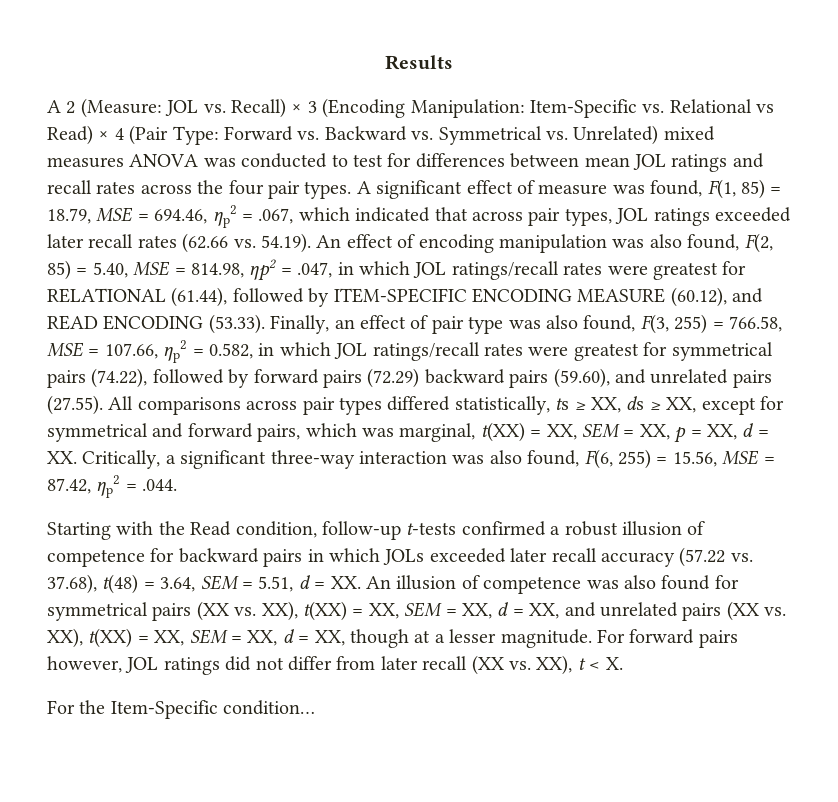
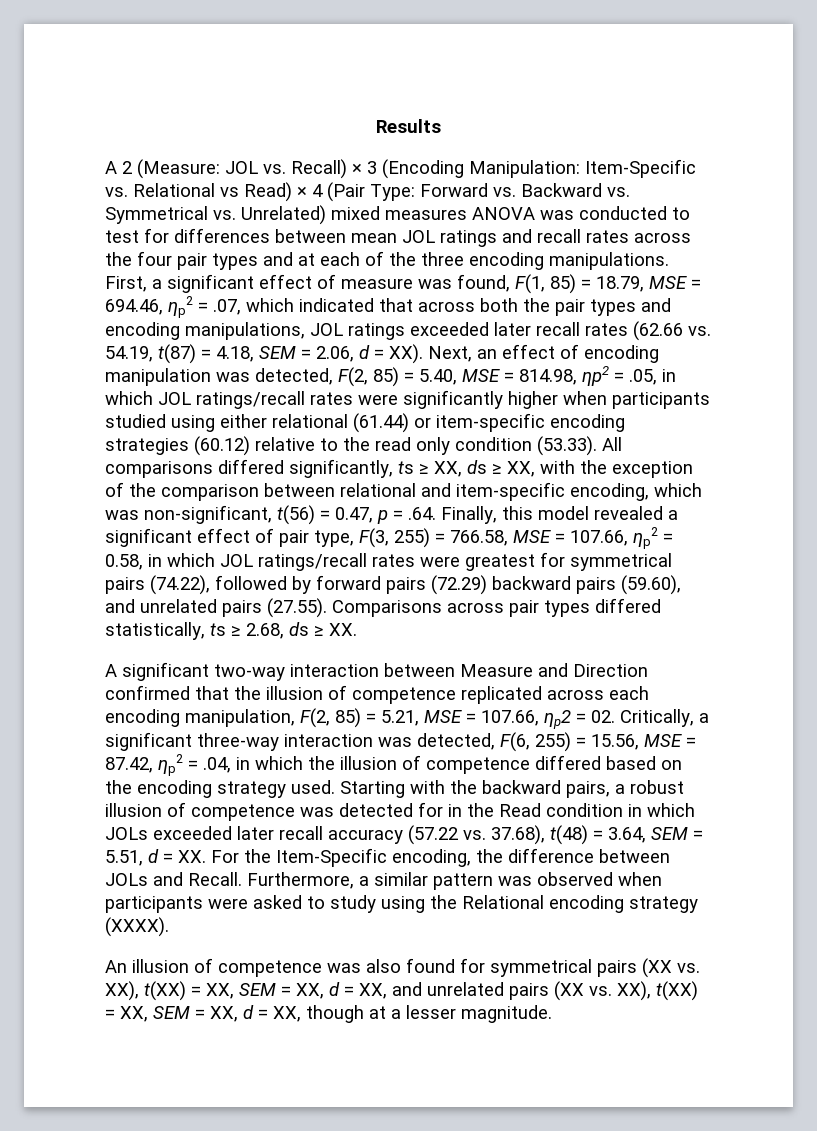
[304,181,371,199] types. A -> [212,251,669,270] [105,276,162,292] types and at each of the three encoding manipulations. First, a
[258,208,294,224] .067, -> [213,299,241,315] .07,
[528,208,612,226] pair types, -> [480,298,671,316] [105,322,305,340] both the pair types and encoding manipulations,
[261,233,342,253] 54.19). An -> [105,344,497,364] 54.19, t(87) = 4.18, SEM = 2.06, d = XX). Next, an
[649,234,740,251] also found, -> [255,368,333,385] detected,
[297,261,747,280] [47,287,764,307] [47,314,636,334] .047, in which JOL ratings/recall rates were greatest for RELATIONAL (61.44), followed by ITEM-SPECIFIC ENCODING MEASURE (60.12), and READ ENCODING (53.33). Finally, an effect of pair type was also found, -> [629,369,676,385] [105,390,710,409] [105,413,625,433] [105,436,622,456] [105,459,693,478] [105,482,702,501] [105,505,678,525] [105,528,354,547] .05, in which JOL ratings/recall rates were significantly higher when participants studied using either relational (61.44) or item-specific encoding strategies (60.12) relative to the read only condition (53.33). All comparisons differed significantly, ts ≥ XX, ds ≥ XX, with the exception of the comparison between relational and item-specific encoding, which was non-significant, t(56) = 0.47, p = .64. Finally, this model revealed a significant effect of pair type,
[209,343,253,359] 0.582, -> [105,554,143,570] 0.58,
[108,396,241,415] All comparisons -> [332,600,442,617] Comparisons
[590,396,784,415] [47,422,769,443] [47,451,77,464] XX, ds ≥ XX, except for symmetrical and forward pairs, which was marginal, t(XX) = XX, SEM = XX, p = XX, d = XX. -> [246,622,357,639] [105,662,648,681] [105,685,649,704] [105,708,615,729] 2.68, ds ≥ XX. // A significant two-way interaction between Measure and Direction confirmed that the illusion of competence replicated across each encoding manipulation, F(2, 85) = 5.21, MSE = 107.66, ηp2 = 02.
[489,450,580,467] also found, -> [417,733,495,750] detected,
[142,479,178,491] [47,521,546,540] .044. // Starting with the Read condition, follow-up t-tests confirmed -> [203,755,682,774] [105,780,610,798] .04, in which the illusion of competence differed based on the encoding strategy used. Starting with the backward pairs,
[150,548,303,567] for backward pairs -> [300,802,623,817] was detected for in the Read condition
(361, 582) none -> [211,848,670,867] [105,872,662,890] [105,895,698,913] [105,917,169,937] For the Item-Specific encoding, the difference between JOLs and Recall. Furthermore, a similar pattern was observed when participants were asked to study using the Relational encoding strategy (XXXX). //
[596,629,738,648] [47,655,623,675] [47,700,316,719] For forward pairs however, JOL ratings did not differ from later recall (XX vs. XX), t < X. // For the Item-Specific condition… -> (552, 1014) none

